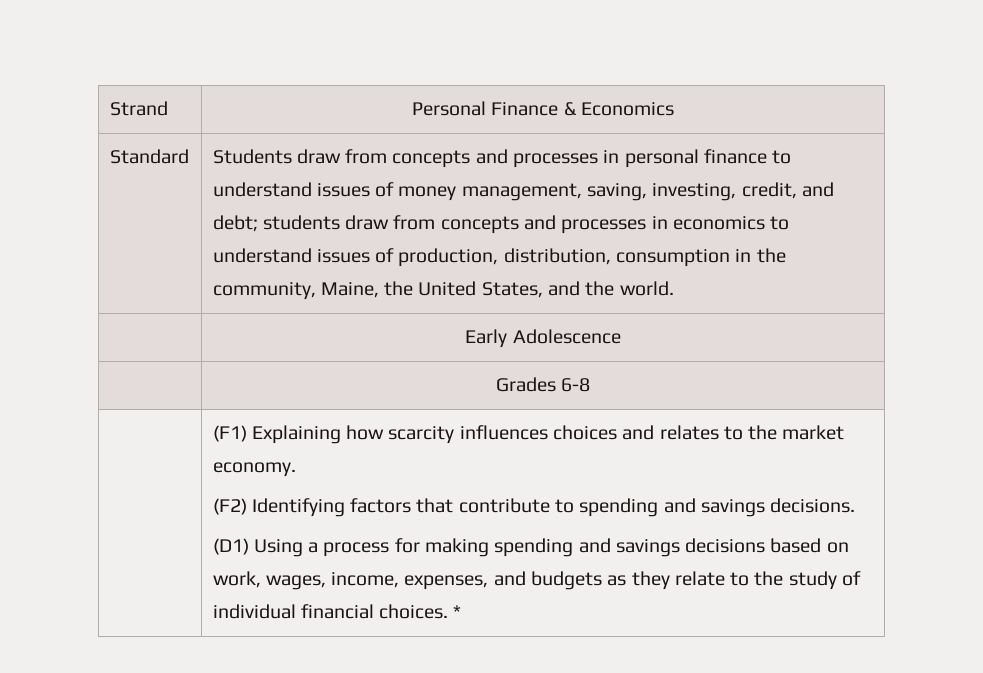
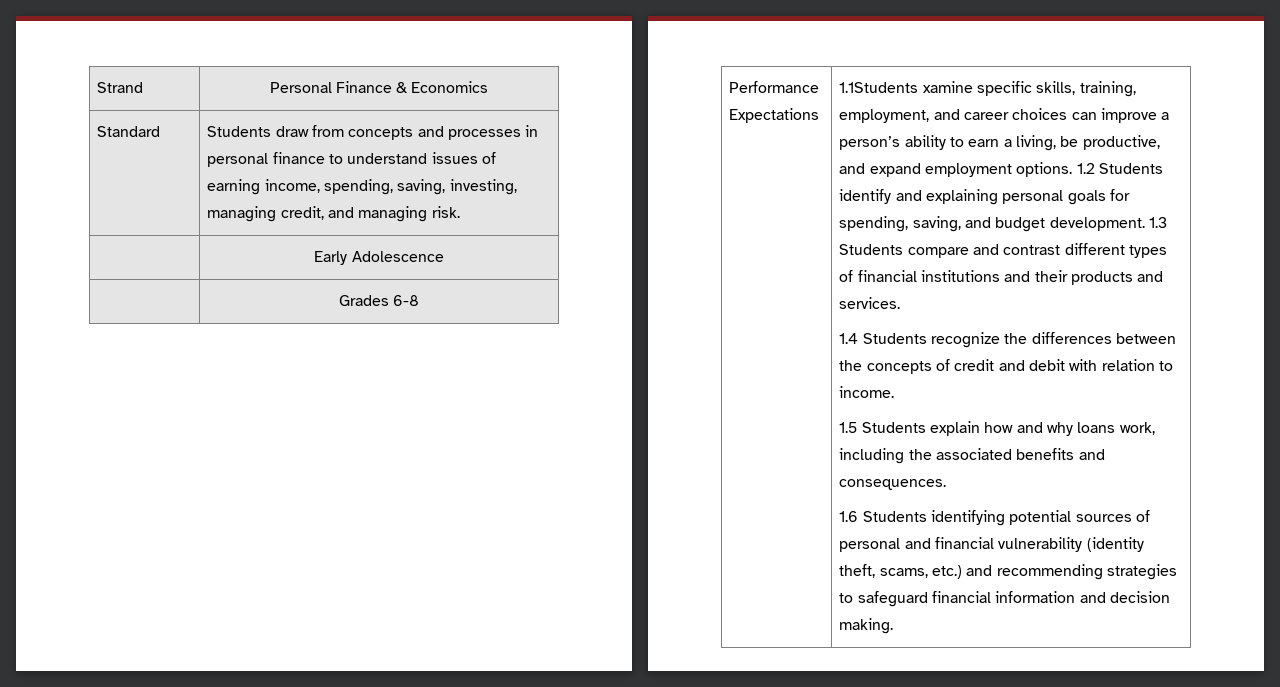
[398,183,582,201] money management, -> [207,179,393,195] earning income, spending,
(737, 192) none -> [207,206,277,222] managing
[212,215,790,234] [212,248,786,267] [212,281,674,300] [465,329,621,348] [495,377,591,392] [212,425,845,444] [212,462,296,477] [212,498,856,517] [212,538,849,557] [212,571,861,590] [212,604,462,619] debt; students draw from concepts and processes in economics to understand issues of production, distribution, consumption in the community, Maine, the United States, and the world. // | Early Adolescence // | Grades 6-8 // | (F1) Explaining how scarcity influences choices and relates to the market economy. // (F2) Identifying factors that contribute to spending and savings decisions. // (D1) Using a process for making spending and savings decisions based on work, wages, income, expenses, and budgets as they relate to the study of individual financial choices. * -> [358,206,460,222] [314,251,444,265] [338,295,420,306] [729,81,820,93] [729,108,820,123] [839,81,1136,97] [839,108,1170,123] [839,135,1160,151] [839,162,1163,177] [839,189,1130,205] [839,216,1167,232] [839,243,1167,258] [839,270,1164,285] [839,297,901,309] [839,332,1176,348] [839,359,1173,374] [839,386,895,398] [839,421,1155,436] [839,448,1105,464] [839,479,947,490] [839,510,1150,526] [839,537,1144,552] [839,564,1177,580] [839,591,1170,607] [839,618,894,634] managing risk. // | Early Adolescence // | Grades 6-8 // Performance Expectations | 1.1Students xamine specific skills, training, employment, and career choices can improve a person’s ability to earn a living, be productive, and expand employment options. 1.2 Students identify and explaining personal goals for spending, saving, and budget development. 1.3 Students compare and contrast different types of financial institutions and their products and services. // 1.4 Students recognize the differences between the concepts of credit and debit with relation to income. // 1.5 Students explain how and why loans work, including the associated benefits and consequences. // 1.6 Students identifying potential sources of personal and financial vulnerability (identity theft, scams, etc.) and recommending strategies to safeguard financial information and decision making.

